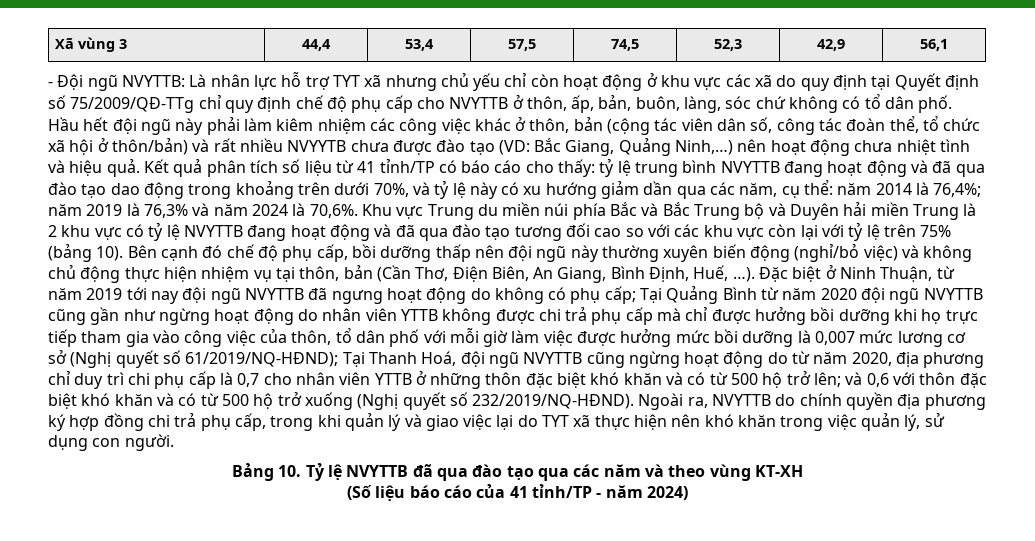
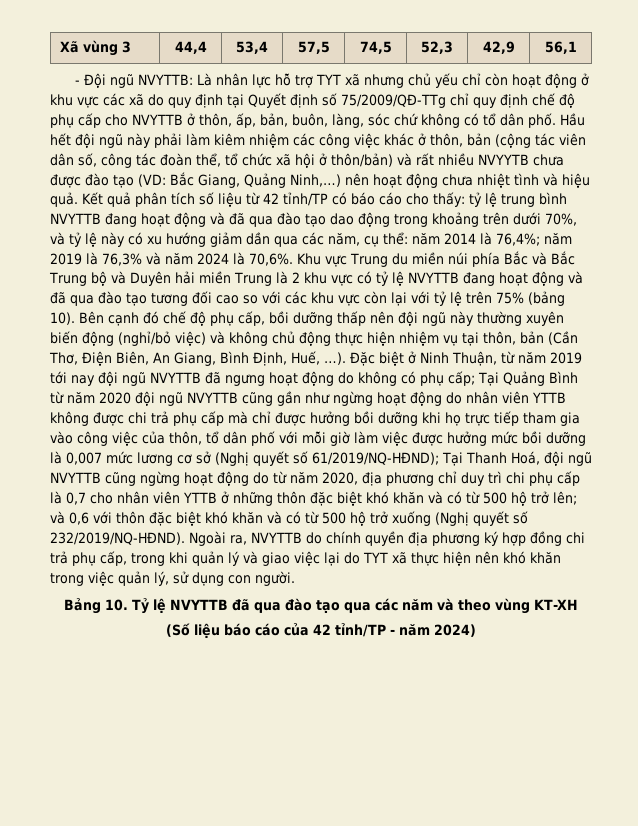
[357,161,376,173] 41 -> [263,193,279,204] 42
[509,486,528,498] 41 -> [313,624,331,635] 42

